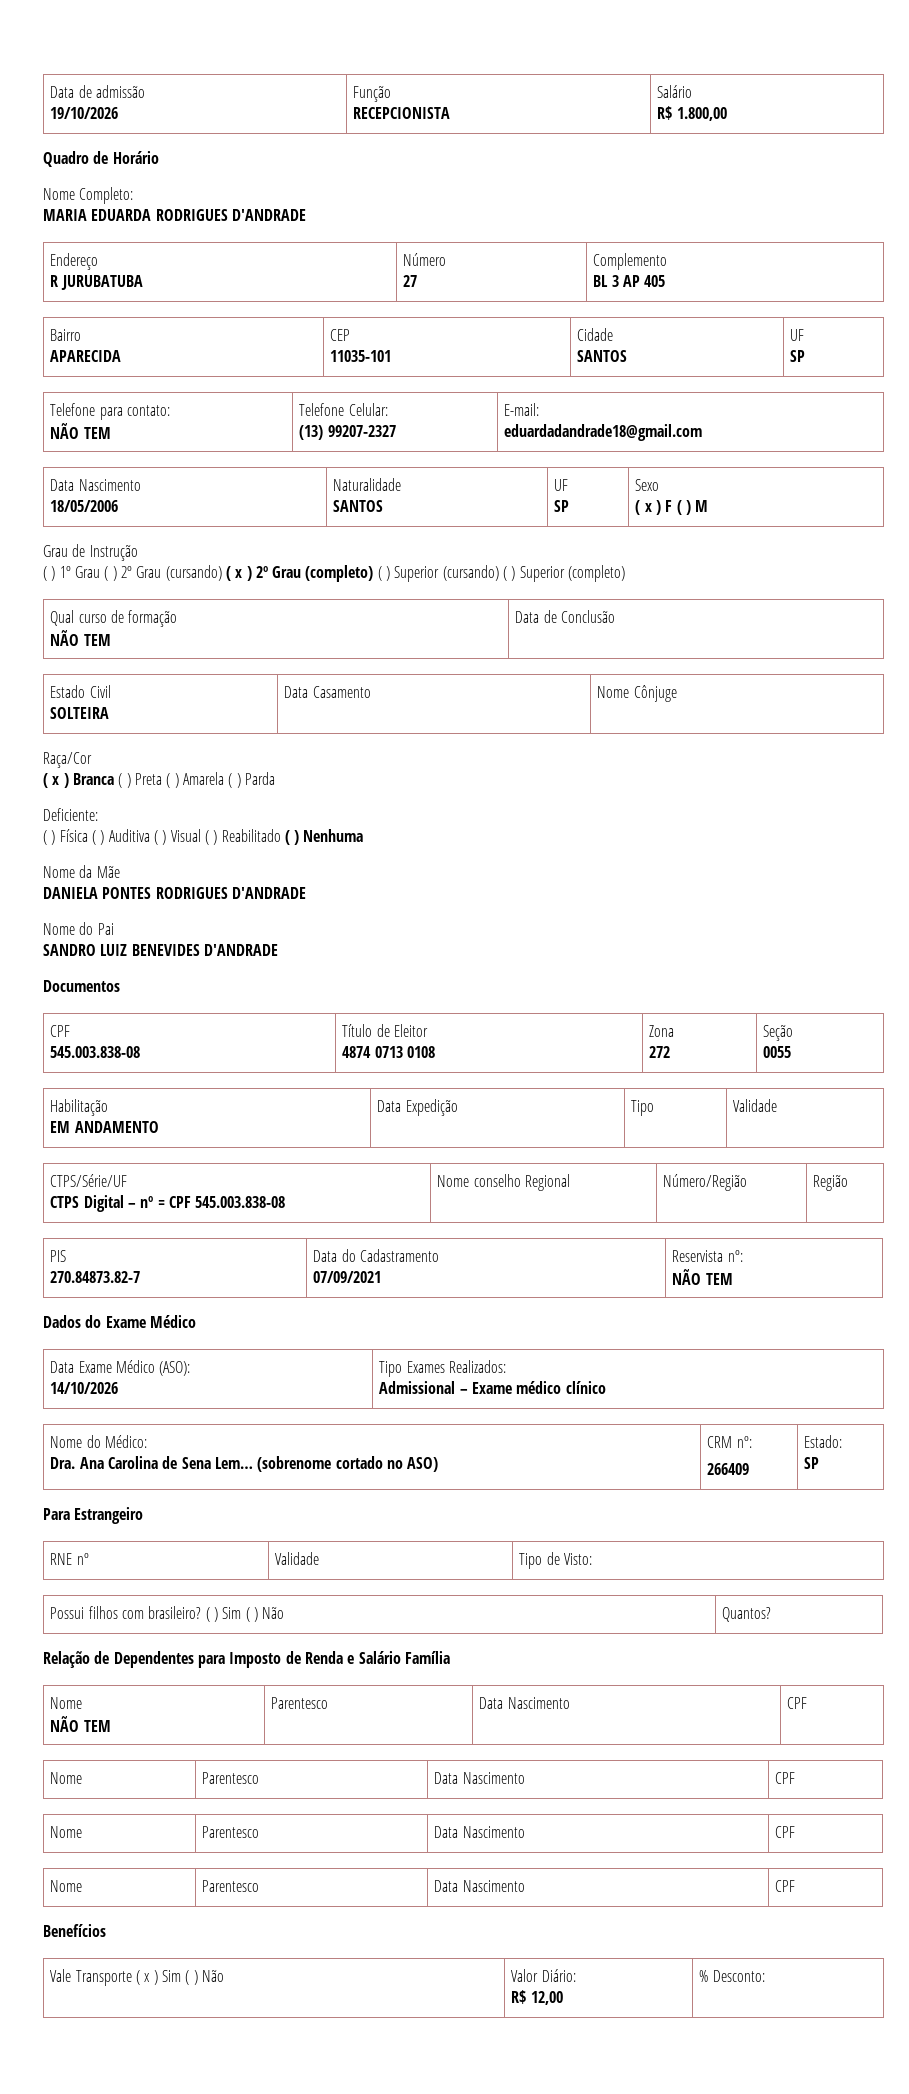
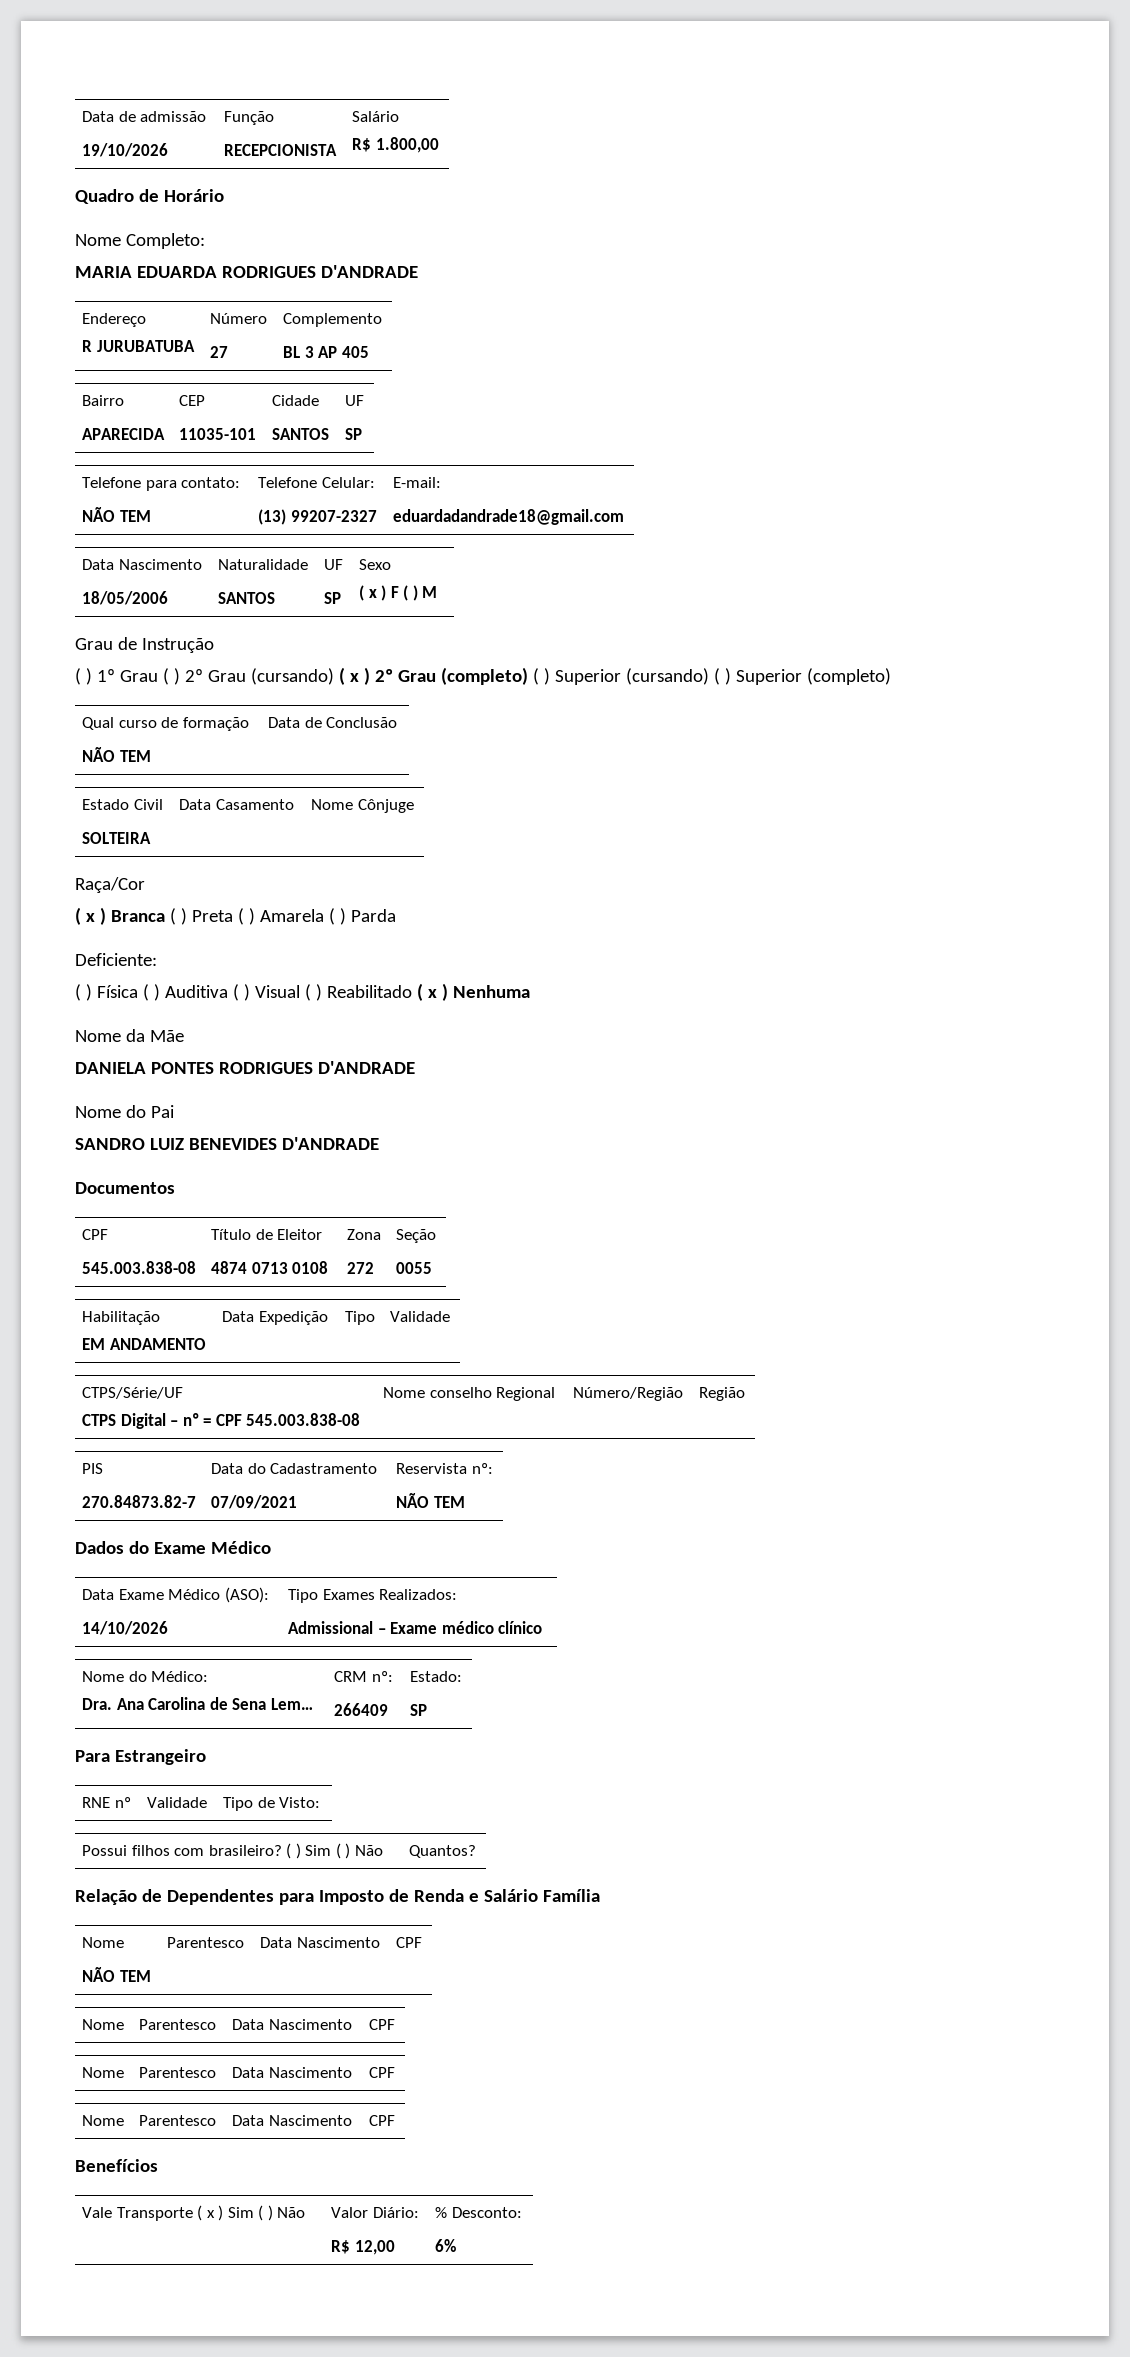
(290, 837) none -> [427,989,437,998] x
[257,1456,439,1472] (sobrenome cortado no ASO) -> (313, 1704) none
(765, 1976) none -> [435,2239,457,2252] // 6%

